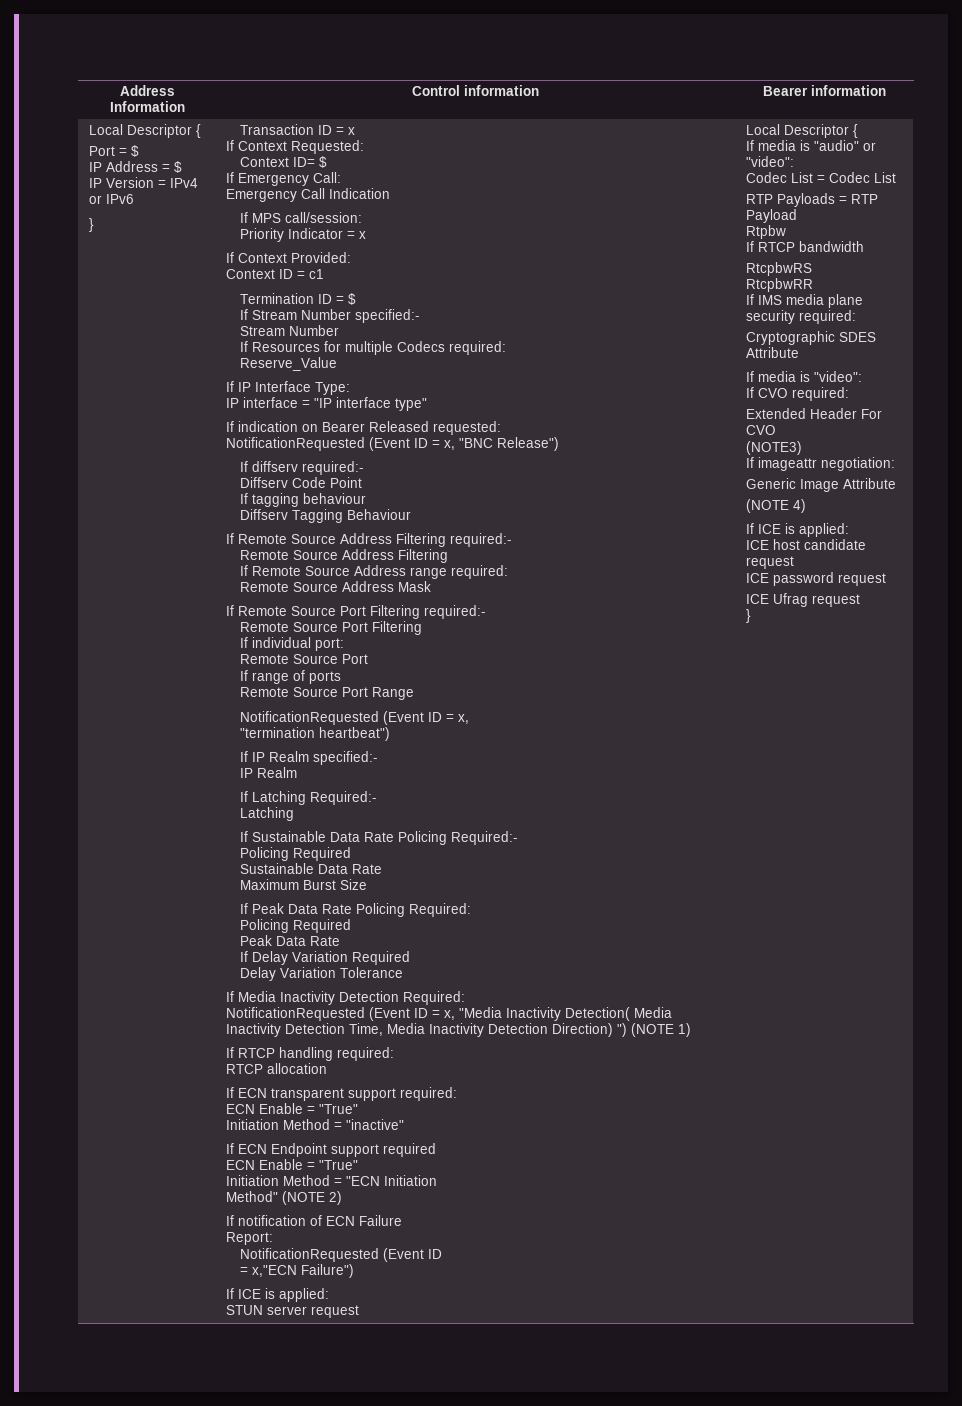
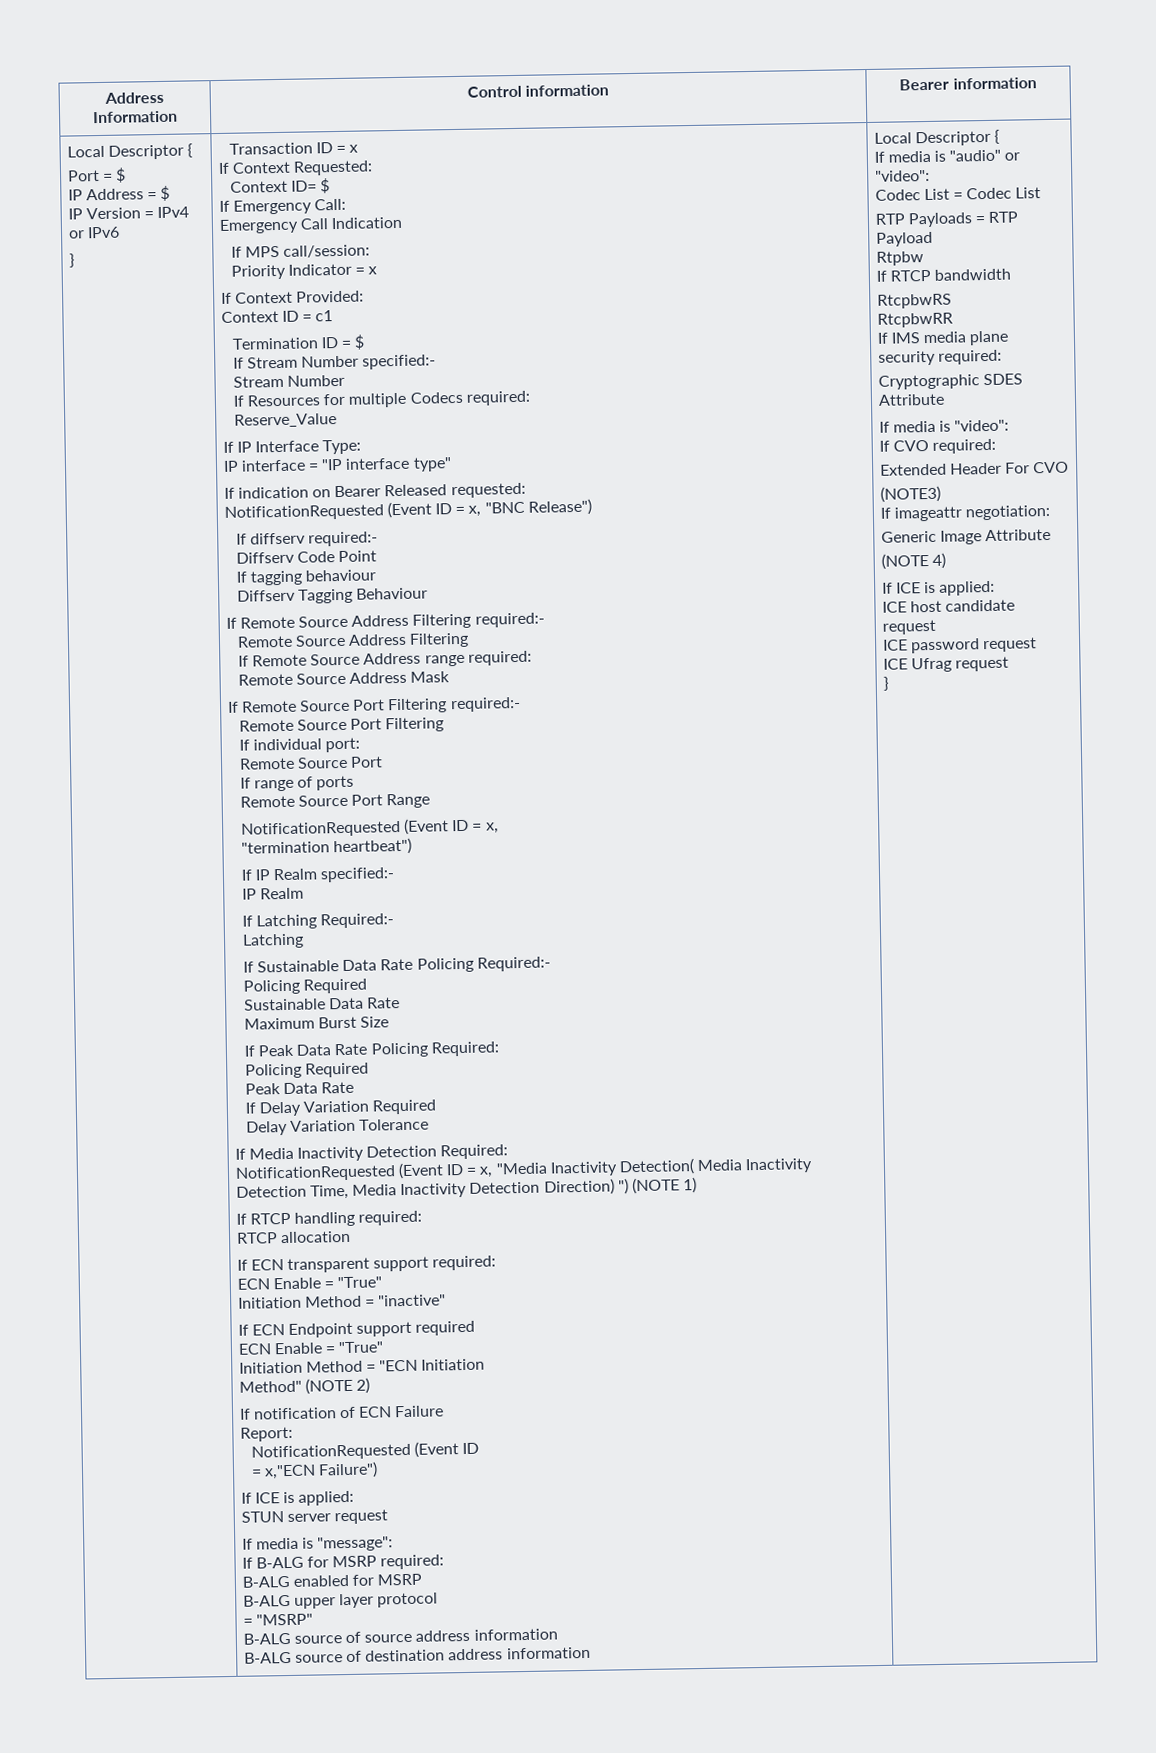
(360, 1311) none -> [241,1536,394,1552] [241,1554,445,1570] [241,1573,423,1588] [242,1592,439,1609] [242,1613,313,1626] [242,1628,558,1645] [243,1646,591,1664] // If media is "message": // If B-ALG for MSRP required: // B-ALG enabled for MSRP // B-ALG upper layer protocol // = "MSRP" // B-ALG source of source address information // B-ALG source of destination address information

